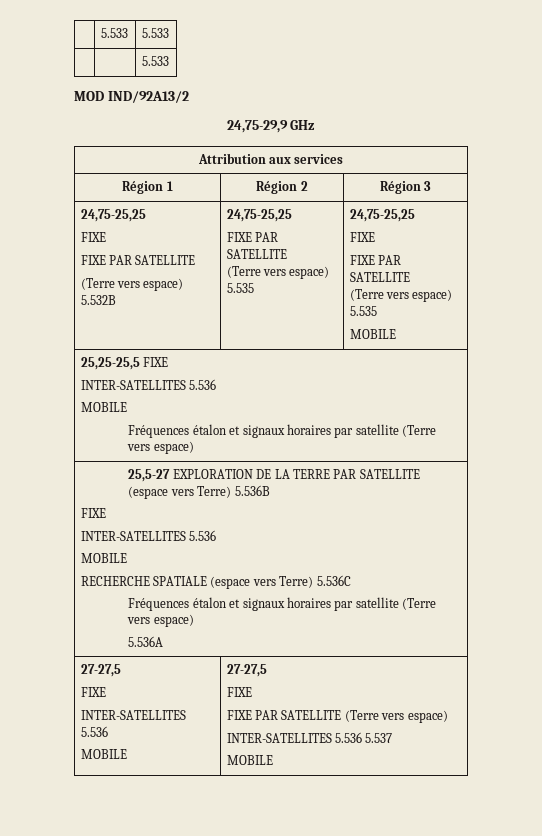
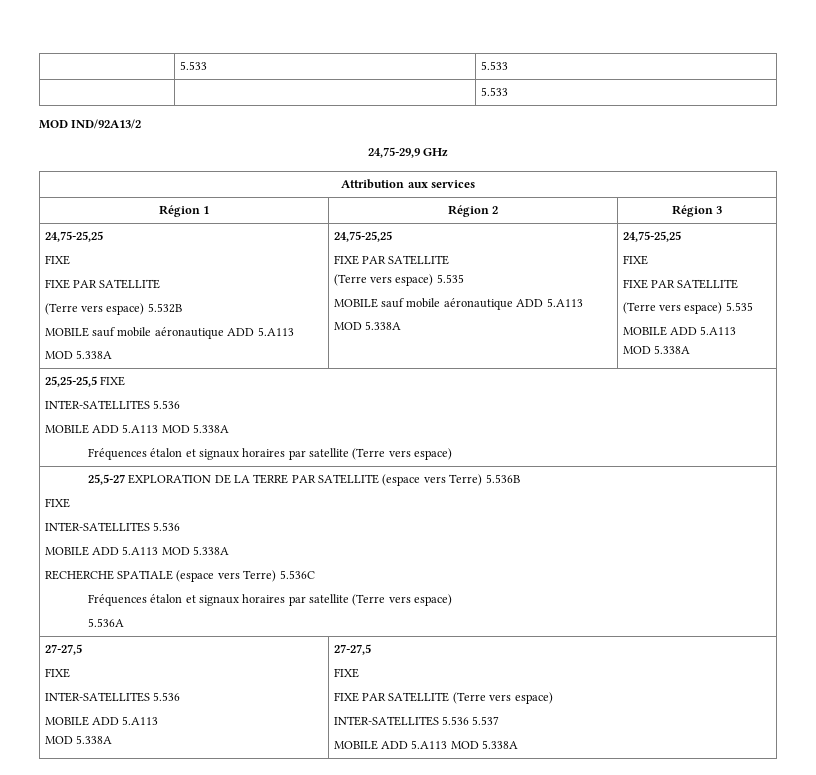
(116, 300) none -> [44,327,294,339] [44,350,113,359] // MOBILE sauf mobile aéronautique ADD 5.A113 // MOD 5.338A
(254, 288) none -> [333,298,583,310] [333,321,402,330] // MOBILE sauf mobile aéronautique ADD 5.A113 // MOD 5.338A
(396, 334) none -> [670,326,737,335] [622,345,691,354] ADD 5.A113 // MOD 5.338A
(127, 407) none -> [92,424,230,433] ADD 5.A113 MOD 5.338A
(127, 558) none -> [92,546,230,555] ADD 5.A113 MOD 5.338A
(127, 754) none -> [92,716,159,725] [44,735,113,744] ADD 5.A113 // MOD 5.338A
(273, 760) none -> [381,740,519,749] ADD 5.A113 MOD 5.338A

